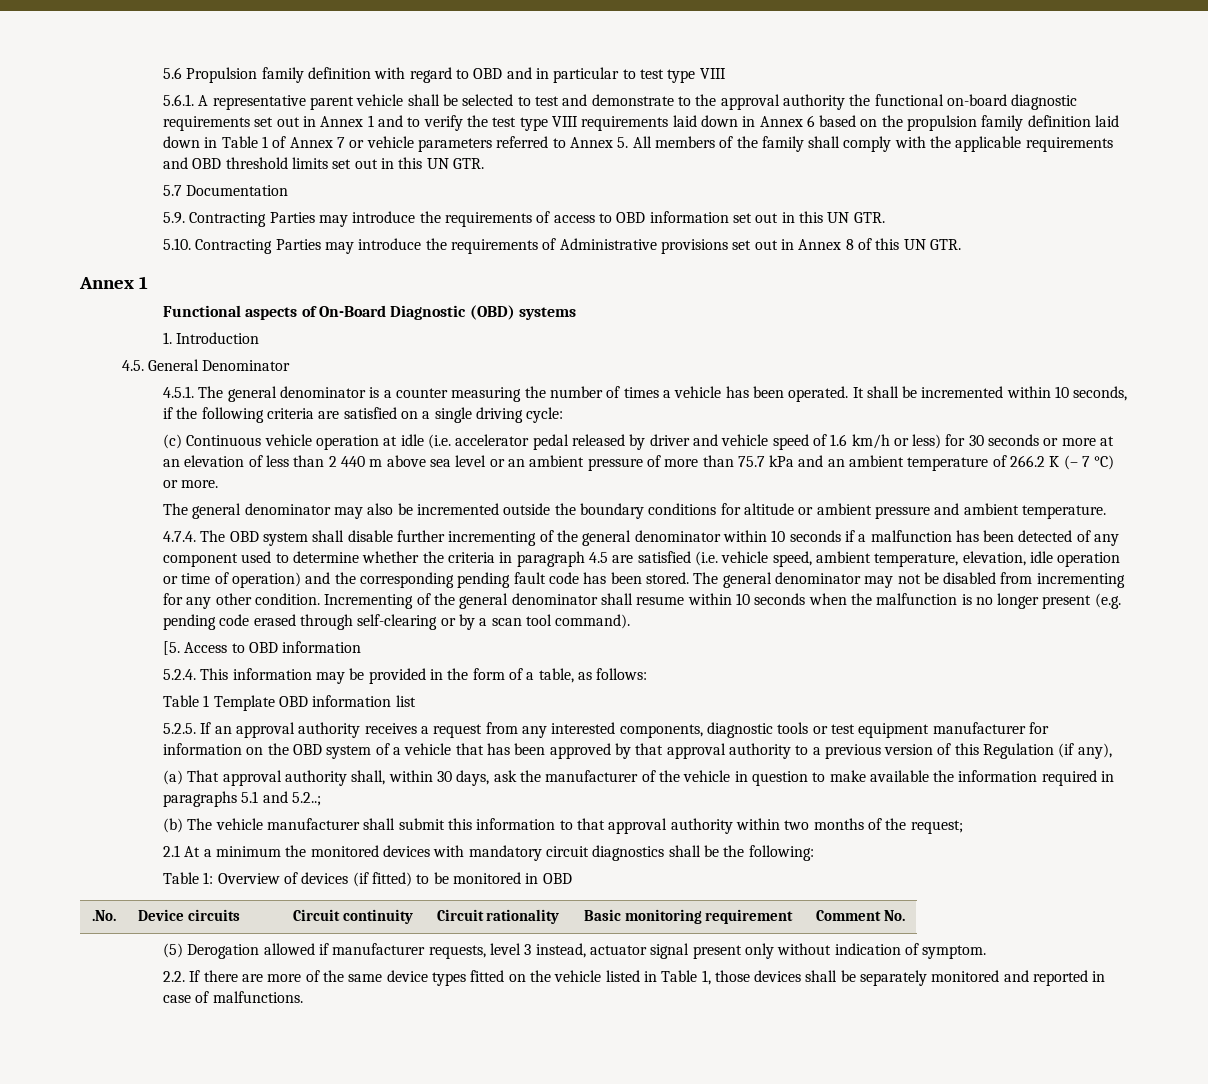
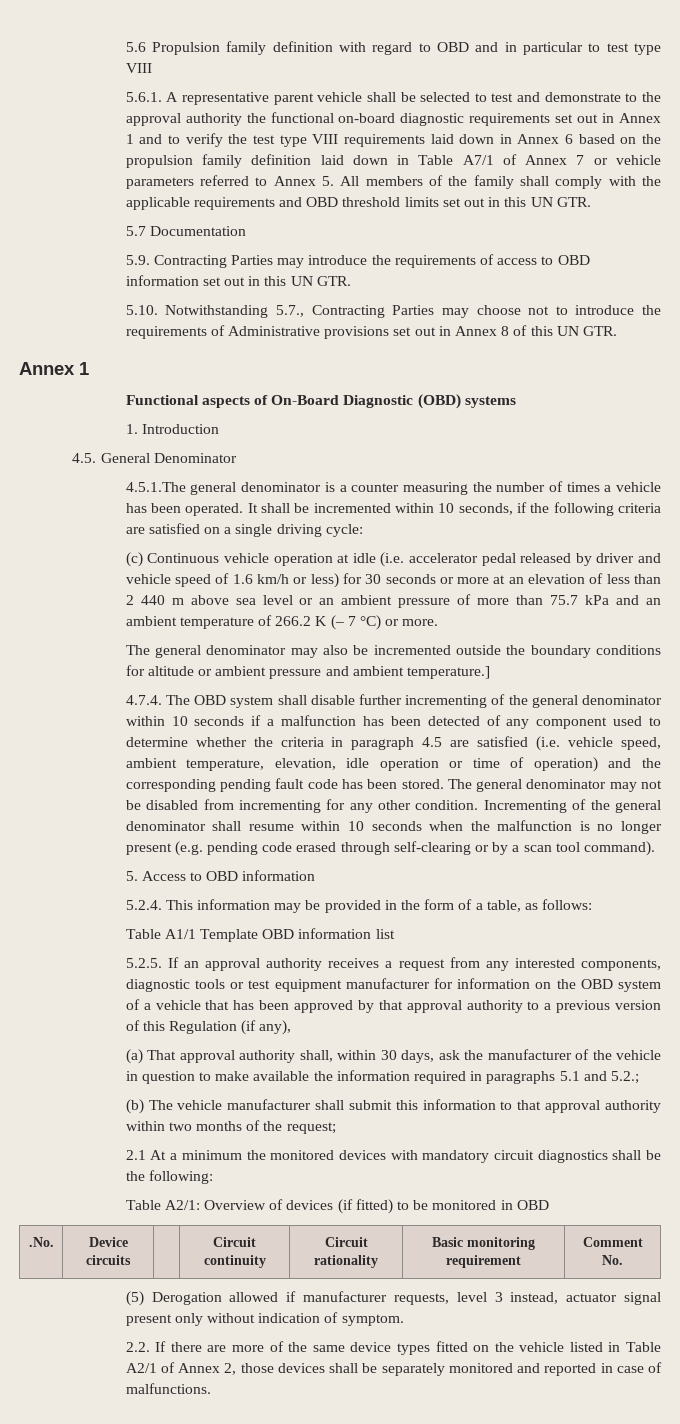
[262,136,269,148] 1 -> [462,155,494,165] A7/1
[195,239,355,254] Contracting Parties may -> [165,305,568,318] Notwithstanding 5.7., Contracting Parties may choose not to
[163,386,224,398] 4.5.1. The -> [125,482,186,492] 4.5.1.The
[1021,505,1106,519] temperature. -> [407,666,491,679] temperature.]
[163,641,181,655] [5. -> [125,871,138,881] 5.
[203,695,210,707] 1 -> [164,929,196,939] A1/1
[292,792,322,806] 5.2..; -> [610,1071,639,1084] 5.2.;
[203,872,214,884] 1: -> [164,1200,200,1210] A2/1:
[701,970,711,985] 1, -> [125,1362,237,1375] A2/1 of Annex 2,

